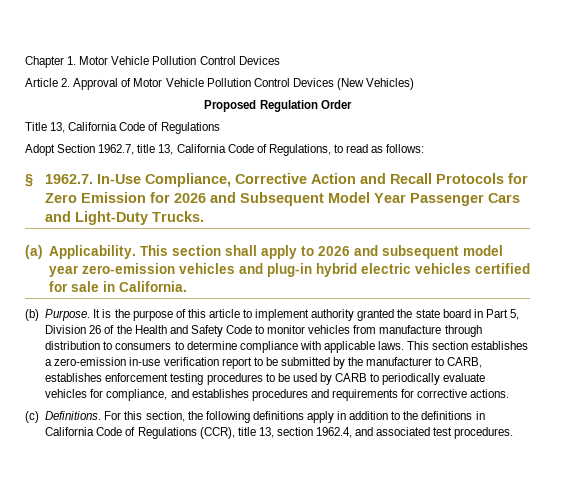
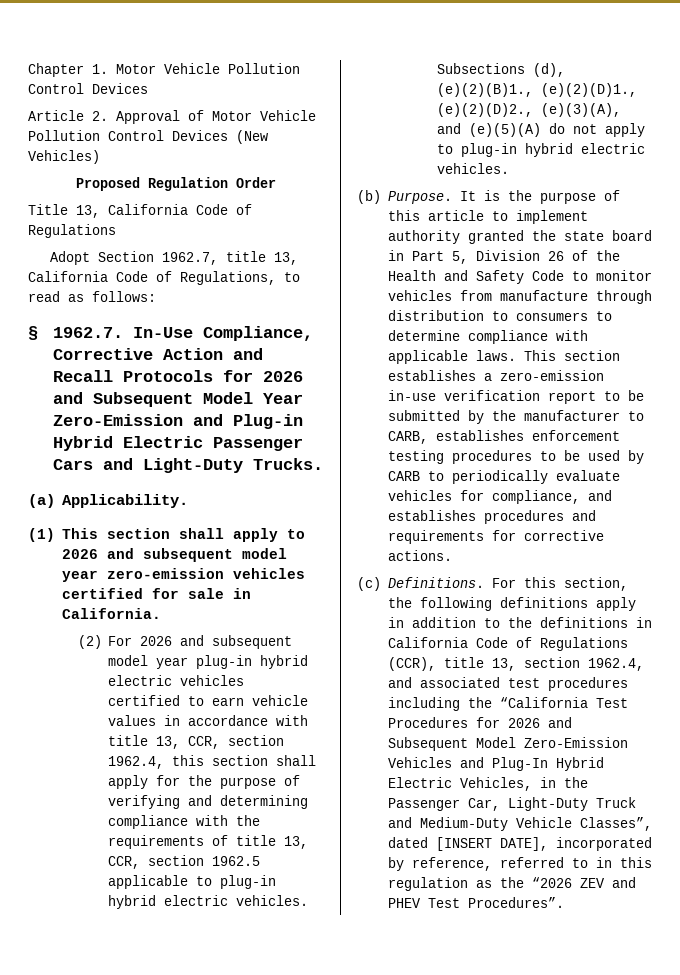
[45,192,171,203] Zero Emission for -> (253, 376) none
(407, 198) none -> [52,414,303,429] [52,436,203,451] Zero-Emission and Plug-in Hybrid Electric
(136, 252) none -> [28,528,55,542] // (1)
[238,263,263,274] and -> [61,588,251,599] [61,608,161,619] [77,635,293,649] [108,655,189,669] certified for sale in California. // (2) For 2026 and subsequent model year
[48,281,187,292] for sale in California. -> [188,695,309,706] [108,715,309,726] [108,735,285,749] [108,755,317,769] [108,775,301,789] [108,795,309,809] [108,815,261,829] [108,835,309,849] [108,855,261,869] [108,875,277,889] [108,895,309,909] [437,63,566,77] [437,83,638,97] [437,103,622,117] [437,123,646,137] [437,143,646,157] [437,163,510,174] to earn vehicle values in accordance with title 13, CCR, section 1962.4, this section shall apply for the purpose of verifying and determining compliance with the requirements of title 13, CCR, section 1962.5 applicable to plug-in hybrid electric vehicles. Subsections (d), (e)(2)(B)1., (e)(2)(D)1., (e)(2)(D)2., (e)(3)(A), and (e)(5)(A) do not apply to plug-in hybrid electric vehicles.
[454,427,514,439] procedures. -> [547,677,628,691] [387,697,628,711] [387,717,572,728] [387,737,628,751] [387,757,604,771] [387,777,588,791] [387,797,636,811] [387,817,652,831] [387,837,652,851] [387,857,652,871] [387,877,636,891] [387,897,564,908] procedures including the “California Test Procedures for 2026 and Subsequent Model Zero-Emission Vehicles and Plug-In Hybrid Electric Vehicles, in the Passenger Car, Light-Duty Truck and Medium-Duty Vehicle Classes”, dated [INSERT DATE], incorporated by reference, referred to in this regulation as the “2026 ZEV and PHEV Test Procedures”.

